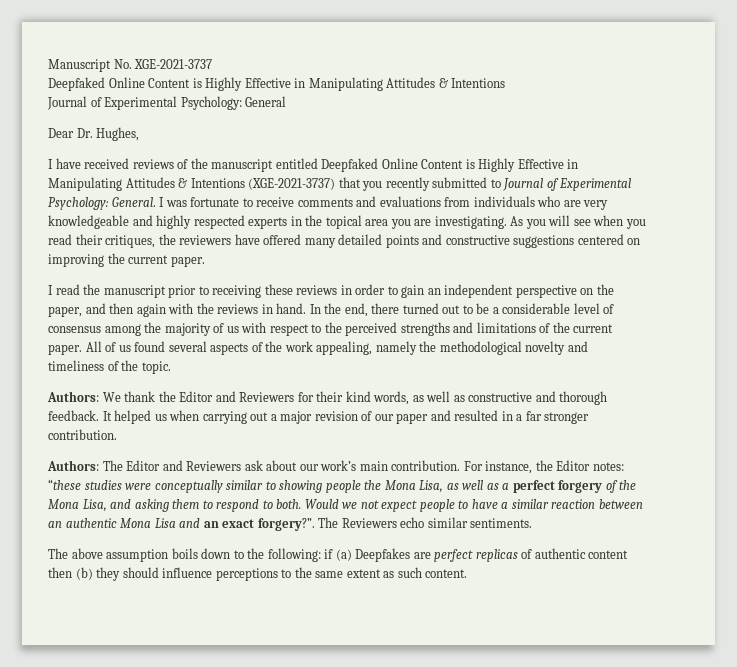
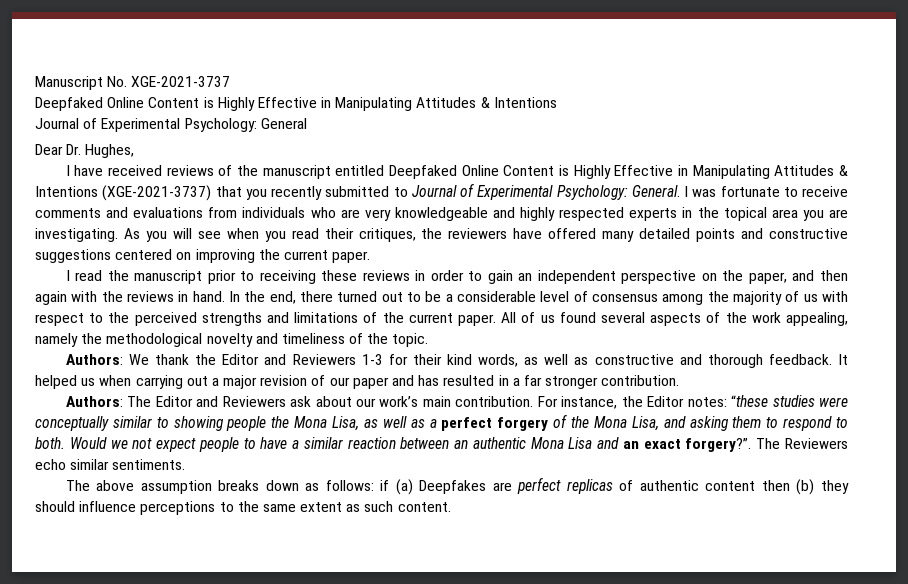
(295, 397) none -> [361,354,383,365] 1-3
(451, 415) none -> [418,375,440,386] has
[171,548,321,562] boils down to the following: -> [218,480,374,491] breaks down as follows:

